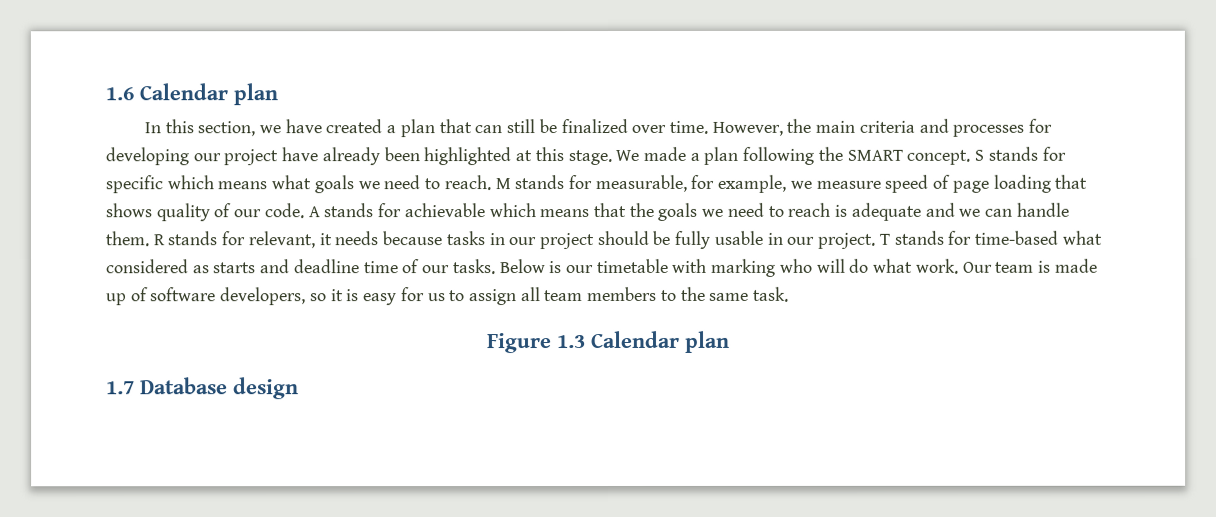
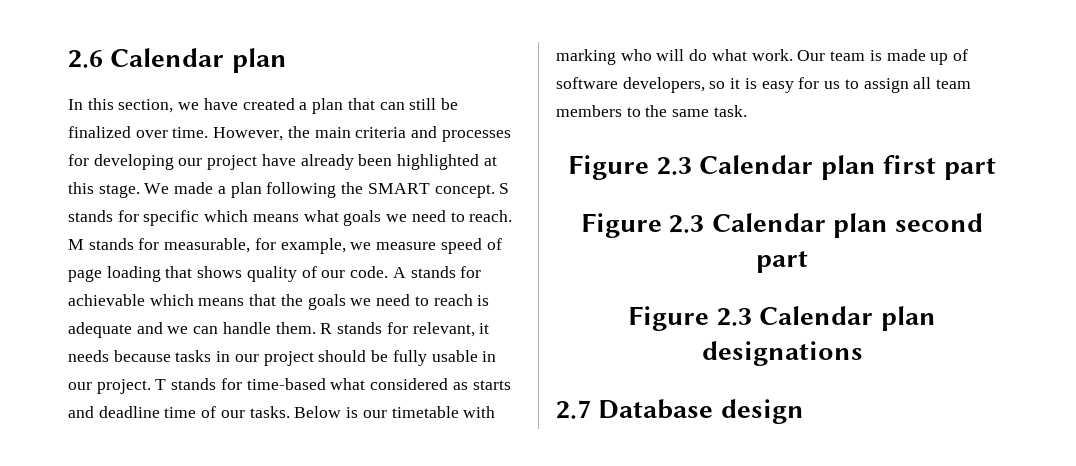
[105,87,134,101] 1.6 -> [68,50,103,68] 2.6
[557,330,730,353] [106,381,135,395] 1.3 Calendar plan // 1.7 -> [656,155,996,180] [580,213,984,238] [756,250,808,273] [628,306,936,331] [701,341,863,366] [556,400,591,419] 2.3 Calendar plan first part // Figure 2.3 Calendar plan second part // Figure 2.3 Calendar plan designations // 2.7

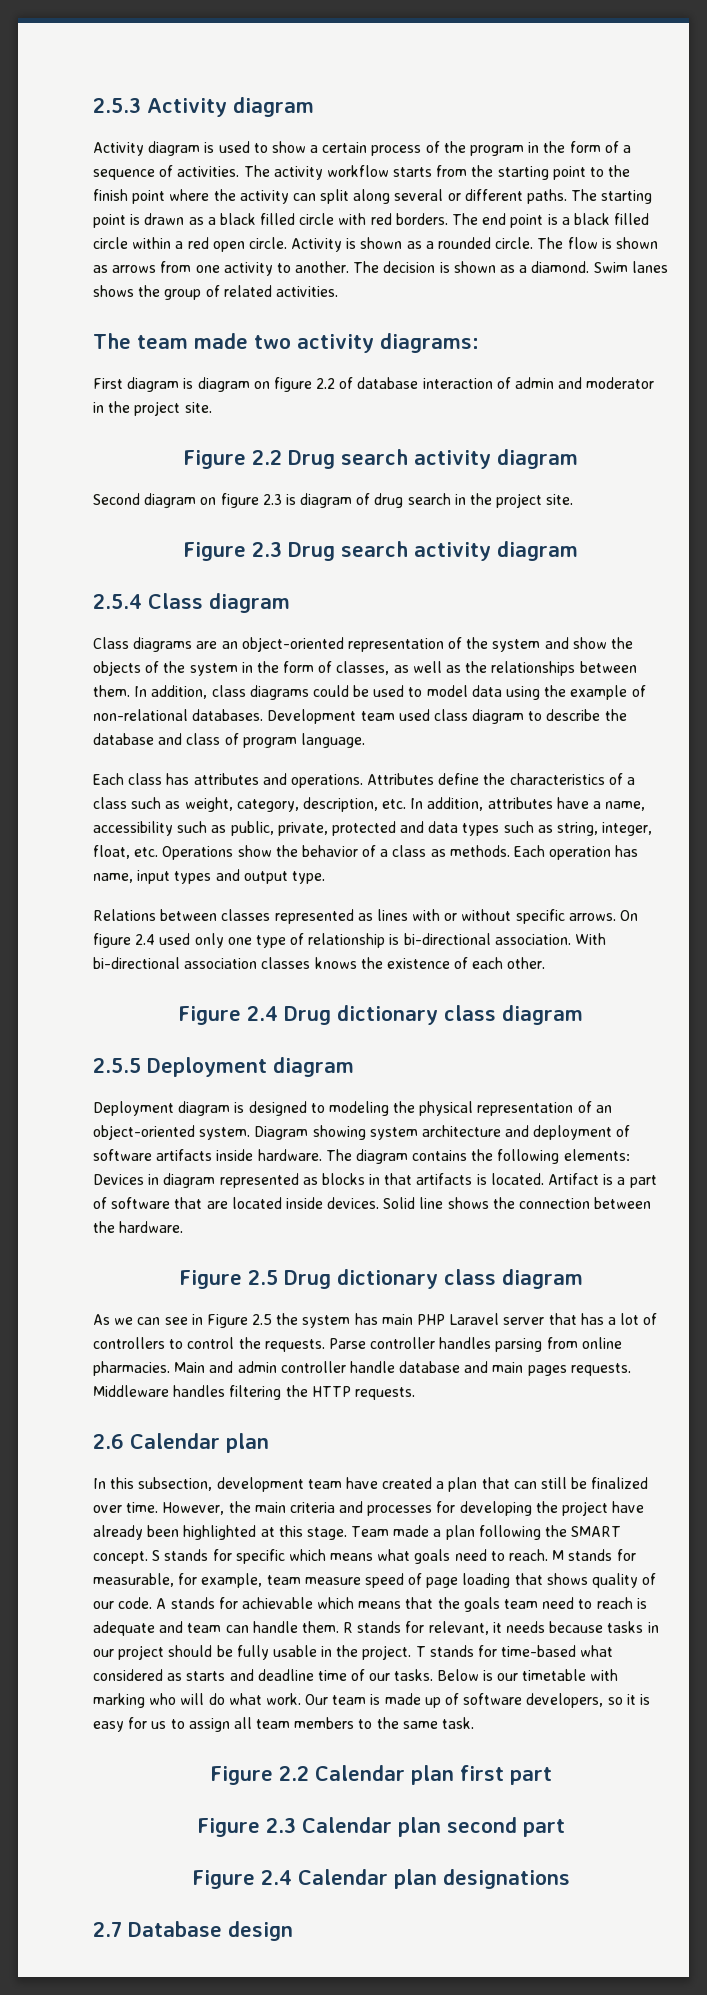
(68, 59) none -> [93,97,314,117] [93,141,631,156] [93,165,631,180] [93,189,653,204] [93,213,650,228] [93,237,658,252] [93,261,668,276] [93,285,338,300] [93,333,479,353] [93,377,655,392] [93,401,212,416] [183,449,578,469] [93,493,574,508] [183,541,578,561] [93,593,290,613] [93,637,634,652] [93,661,637,676] [93,685,646,700] [93,709,627,724] [93,733,365,748] [93,773,636,788] [93,797,646,812] [93,821,653,836] [93,845,639,860] [93,869,325,884] [93,909,639,924] [93,933,607,948] [93,957,546,969] [178,1005,583,1025] [93,1057,354,1077] [93,1101,612,1116] [93,1125,631,1140] [93,1149,630,1164] [93,1173,657,1188] [93,1197,652,1209] [93,1221,184,1233] [178,1269,583,1289] [93,1313,658,1328] [93,1337,622,1352] [93,1361,631,1376] [93,1385,415,1400] 2.5.3 Activity diagram // Activity diagram is used to show a certain process of the program in the form of a sequence of activities. The activity workflow starts from the starting point to the finish point where the activity can split along several or different paths. The starting point is drawn as a black filled circle with red borders. The end point is a black filled circle within a red open circle. Activity is shown as a rounded circle. The flow is shown as arrows from one activity to another. The decision is shown as a diamond. Swim lanes shows the group of related activities. // The team made two activity diagrams: // First diagram is diagram on figure 2.2 of database interaction of admin and moderator in the project site. // Figure 2.2 Drug search activity diagram // Second diagram on figure 2.3 is diagram of drug search in the project site. // Figure 2.3 Drug search activity diagram // 2.5.4 Class diagram // Class diagrams are an object-oriented representation of the system and show the objects of the system in the form of classes, as well as the relationships between them. In addition, class diagrams could be used to model data using the example of non-relational databases. Development team used class diagram to describe the database and class of program language. // Each class has attributes and operations. Attributes define the characteristics of a class such as weight, category, description, etc. In addition, attributes have a name, accessibility such as public, private, protected and data types such as string, integer, float, etc. Operations show the behavior of a class as methods. Each operation has name, input types and output type. // Relations between classes represented as lines with or without specific arrows. On figure 2.4 used only one type of relationship is bi-directional association. With bi-directional association classes knows the existence of each other. // Figure 2.4 Drug dictionary class diagram // 2.5.5 Deployment diagram // Deployment diagram is designed to modeling the physical representation of an object-oriented system. Diagram showing system architecture and deployment of software artifacts inside hardware. The diagram contains the following elements: Devices in diagram represented as blocks in that artifacts is located. Artifact is a part of software that are located inside devices. Solid line shows the connection between the hardware. // Figure 2.5 Drug dictionary class diagram // As we can see in Figure 2.5 the system has main PHP Laravel server that has a lot of controllers to control the requests. Parse controller handles parsing from online pharmacies. Main and admin controller handle database and main pages requests. Middleware handles filtering the HTTP requests. //
[118,99,200,113] section, we -> [138,1477,342,1492] subsection, development team
[178,158,203,166] our -> [535,1501,558,1513] the
[144,183,170,194] We -> [351,1526,390,1537] Team
[386,214,408,222] we -> (451, 1556) none
[350,242,372,250] we -> [266,1575,301,1585] team
[350,298,372,306] we -> [504,1599,539,1609] team
[167,326,189,334] we -> [187,1623,222,1633] team
[68,382,92,390] our -> [336,1645,359,1657] the
[656,157,692,175] 2.3 -> [278,1766,309,1781] 2.2
[716,308,752,326] 2.3 -> [260,1870,292,1885] 2.4

